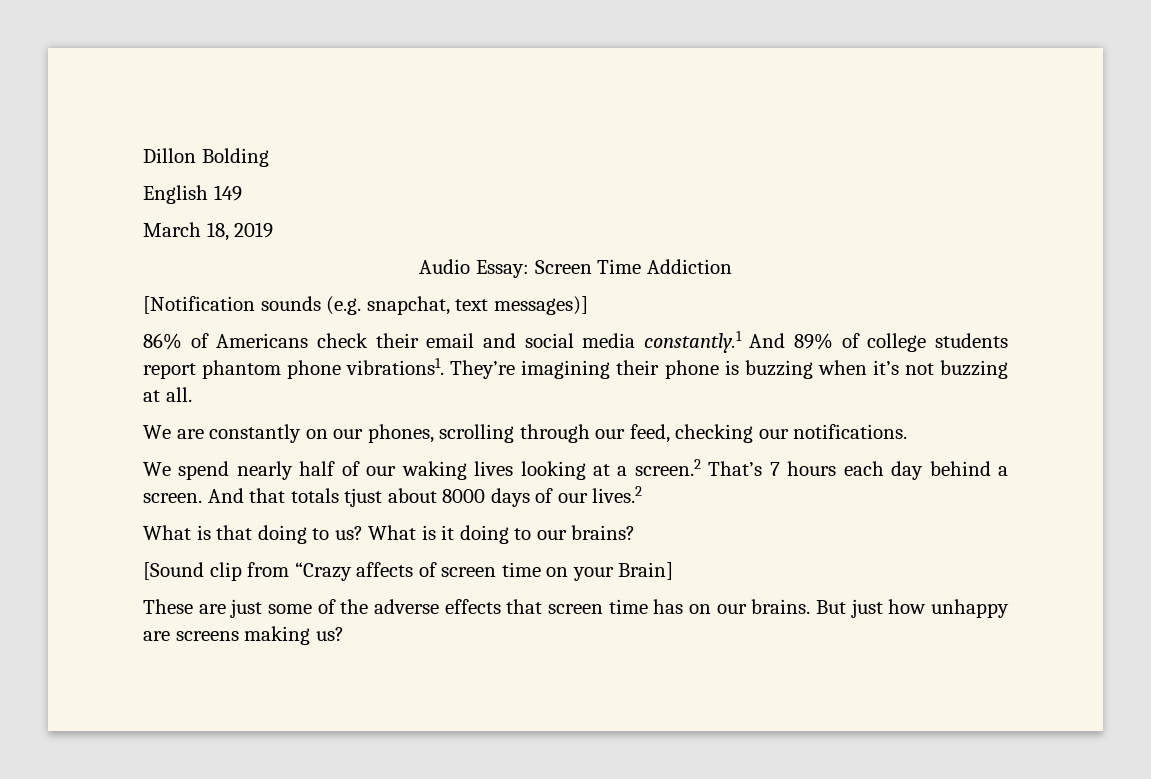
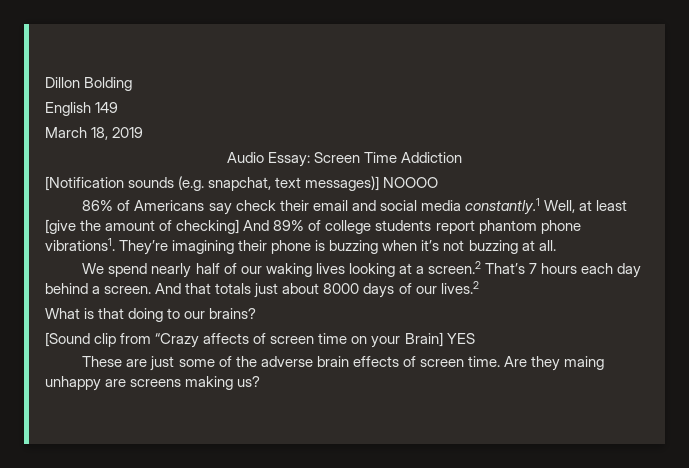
(588, 305) none -> [383,177,439,188] NOOOO
(309, 340) none -> [208,203,232,215] say
(742, 342) none -> [543,200,628,213] [45,219,240,234] Well, at least [give the amount of checking]
[143,424,908,443] // We are constantly on our phones, scrolling through our feed, checking our notifications. -> (556, 245) none
[344,488,383,507] tjust -> [254,283,279,298] just
[334,525,532,544] us? What is it doing to -> (181, 313) none
(674, 571) none -> [446,333,475,344] YES
[444,599,927,618] effects that screen time has on our brains. But just how -> [316,356,605,371] brain effects of screen time. Are they maing

